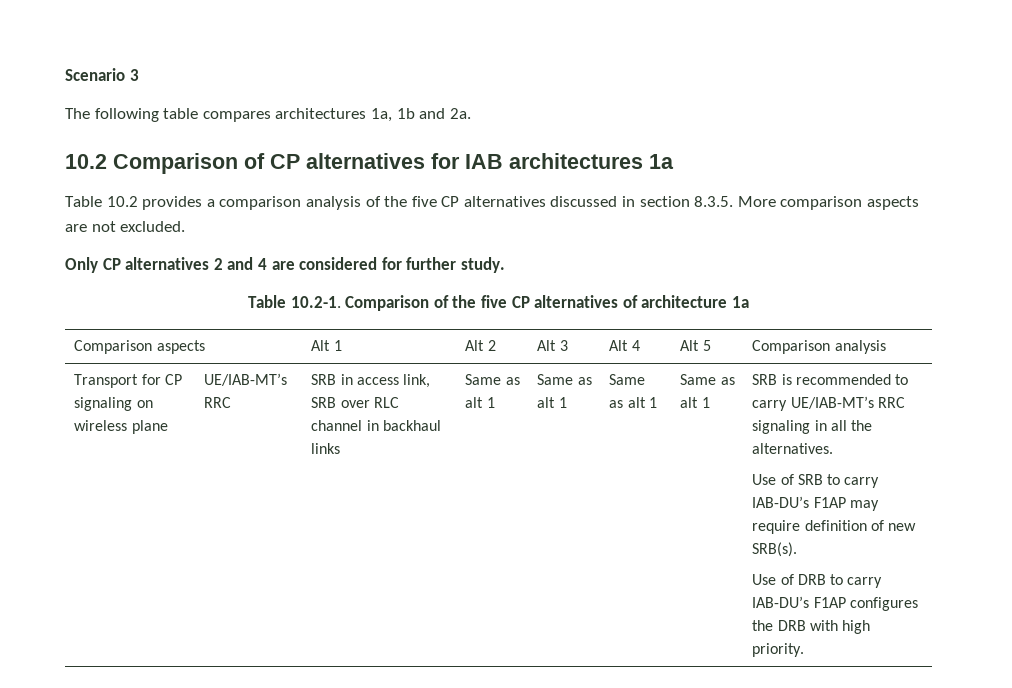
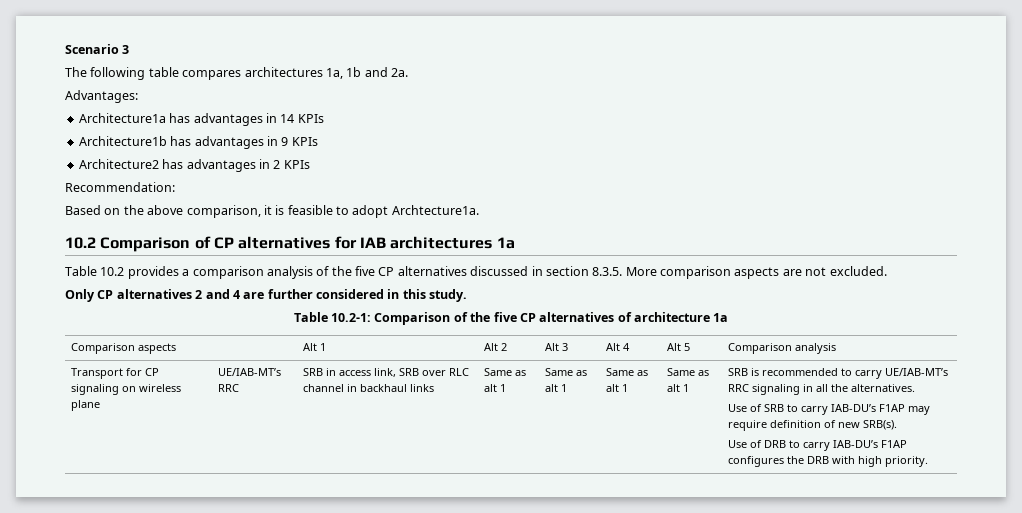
(471, 113) none -> [65,90,138,103] [78,113,324,126] [78,136,318,149] [78,159,310,172] [65,182,175,192] [65,205,479,218] // Advantages: // Architecture1a has advantages in 14 KPIs // Architecture1b has advantages in 9 KPIs // Architecture2 has advantages in 2 KPIs // Recommendation: // Based on the above comparison, it is feasible to adopt Archtecture1a.
[299,257,457,270] considered for further -> [267,289,426,299] further considered in this
[290,296,341,308] 10.2-1. -> [331,313,371,322] 10.2-1:

